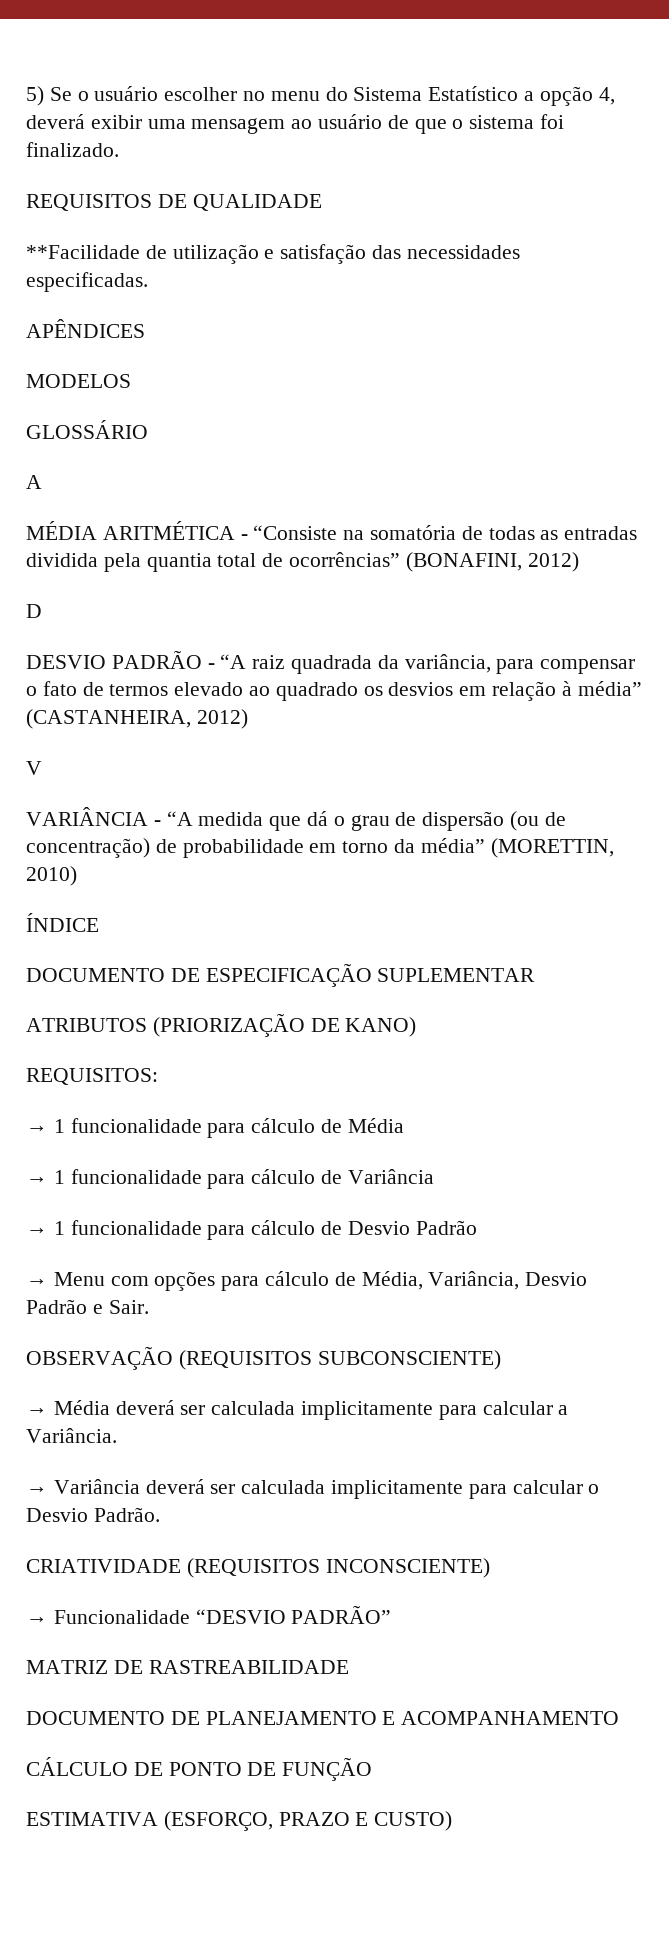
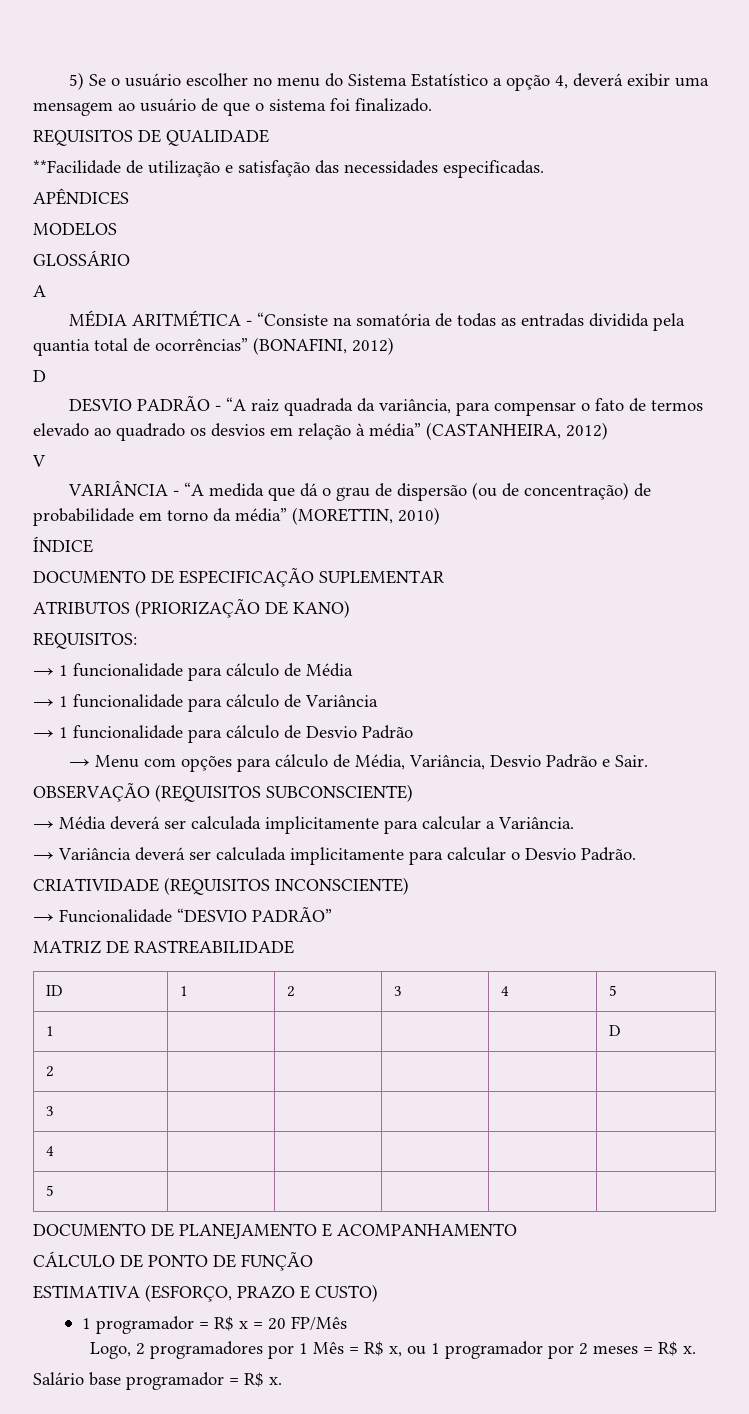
(349, 1667) none -> [45,985,63,996] [179,986,188,996] [286,986,295,997] [393,986,402,996] [500,986,509,996] [608,985,617,996] [45,1026,54,1036] [608,1025,621,1036] [45,1066,54,1077] [45,1106,54,1116] [45,1146,54,1156] [45,1185,54,1196] // ID | 1 | 2 | 3 | 4 | 5 // 1 | | | | | D // 2 | | | | | // 3 | | | | | // 4 | | | | | // 5 | | | | |
(453, 1821) none -> [81,1316,347,1334] [89,1341,696,1359] [33,1372,282,1390] // 1 programador = R$ x = 20 FP/Mês // Logo, 2 programadores por 1 Mês = R$ x, ou 1 programador por 2 meses = R$ x. // Salário base programador = R$ x.

